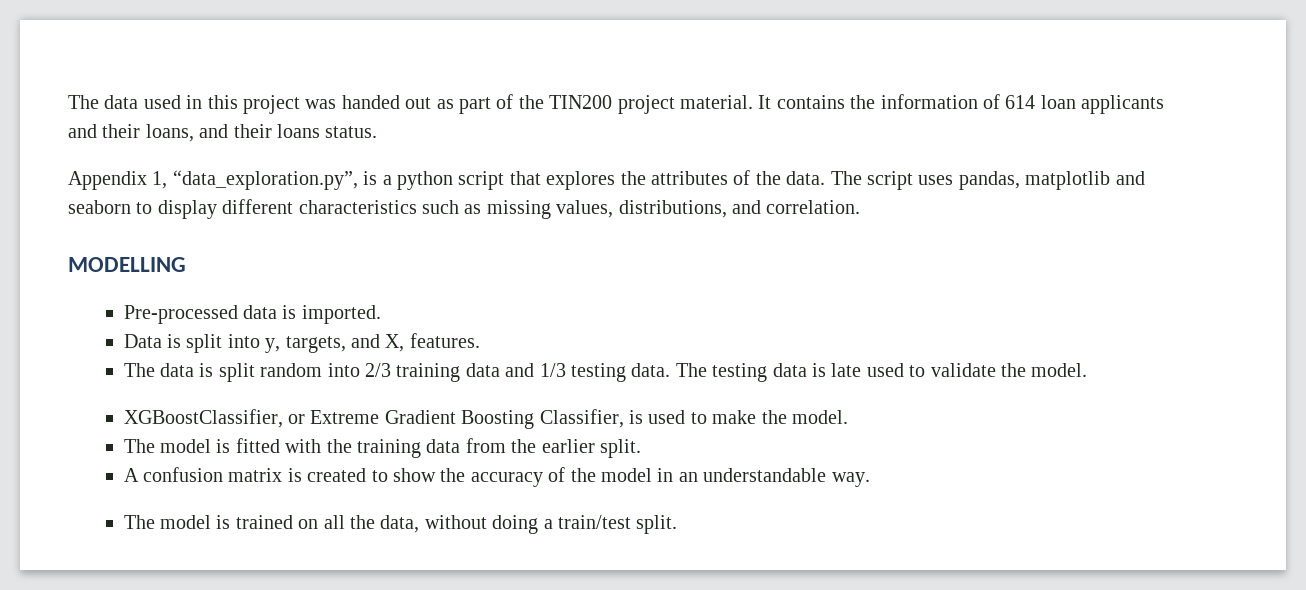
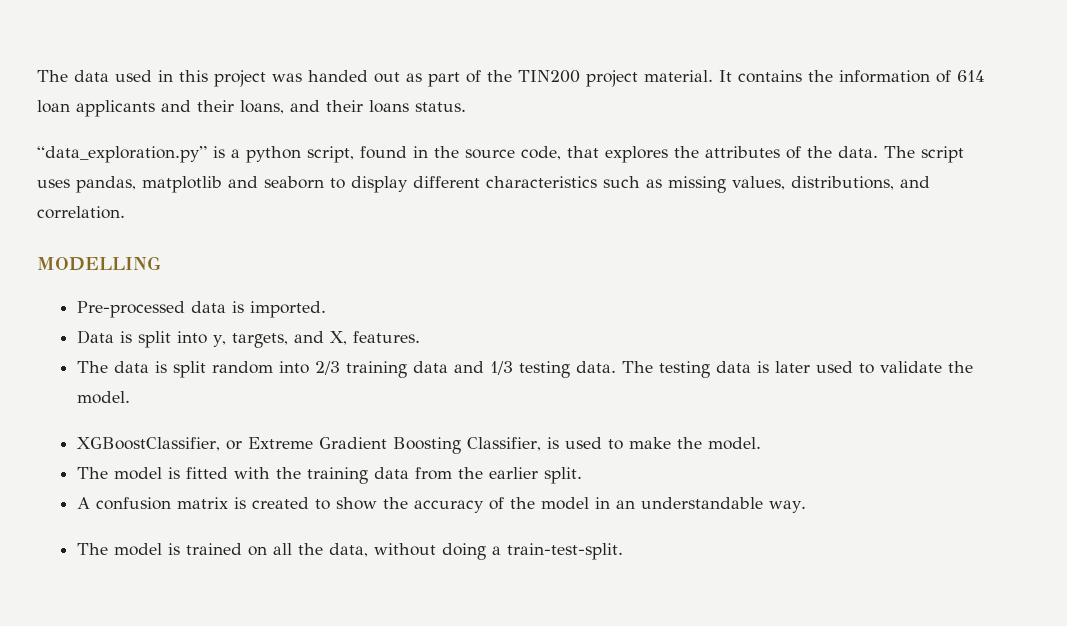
[68,170,505,190] Appendix 1, “data_exploration.py”, is a python script -> [37,146,561,163] “data_exploration.py” is a python script, found in the source code,
[831,363,862,377] late -> [775,361,811,373] later
[558,515,678,534] train/test split. -> [507,543,624,560] train-test-split.

